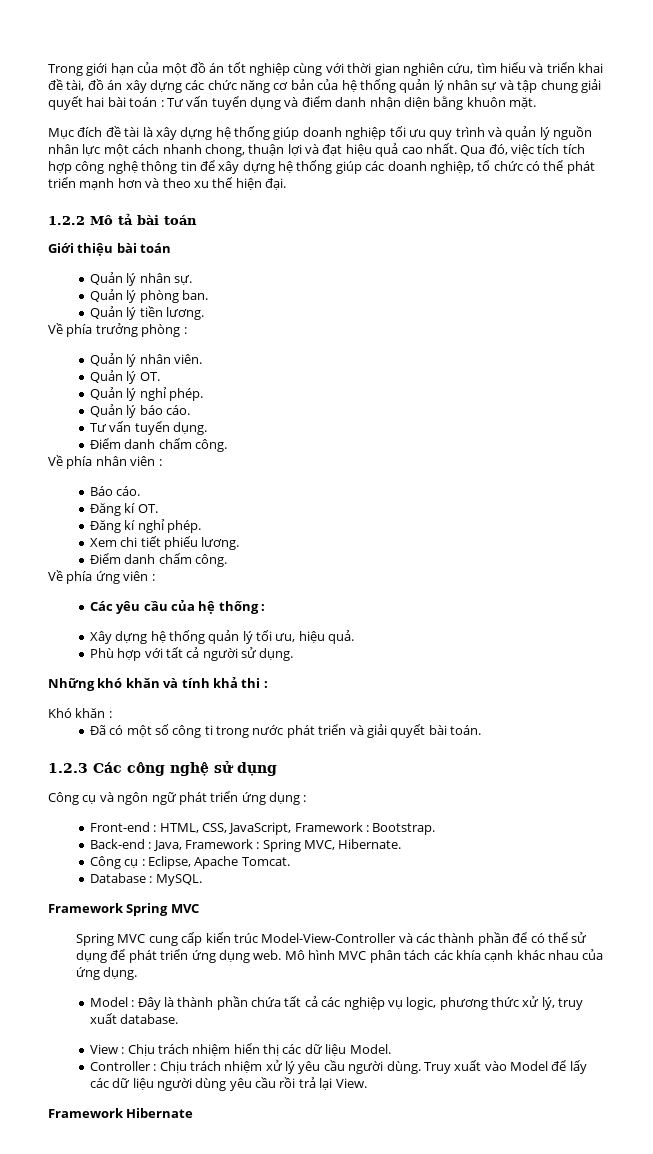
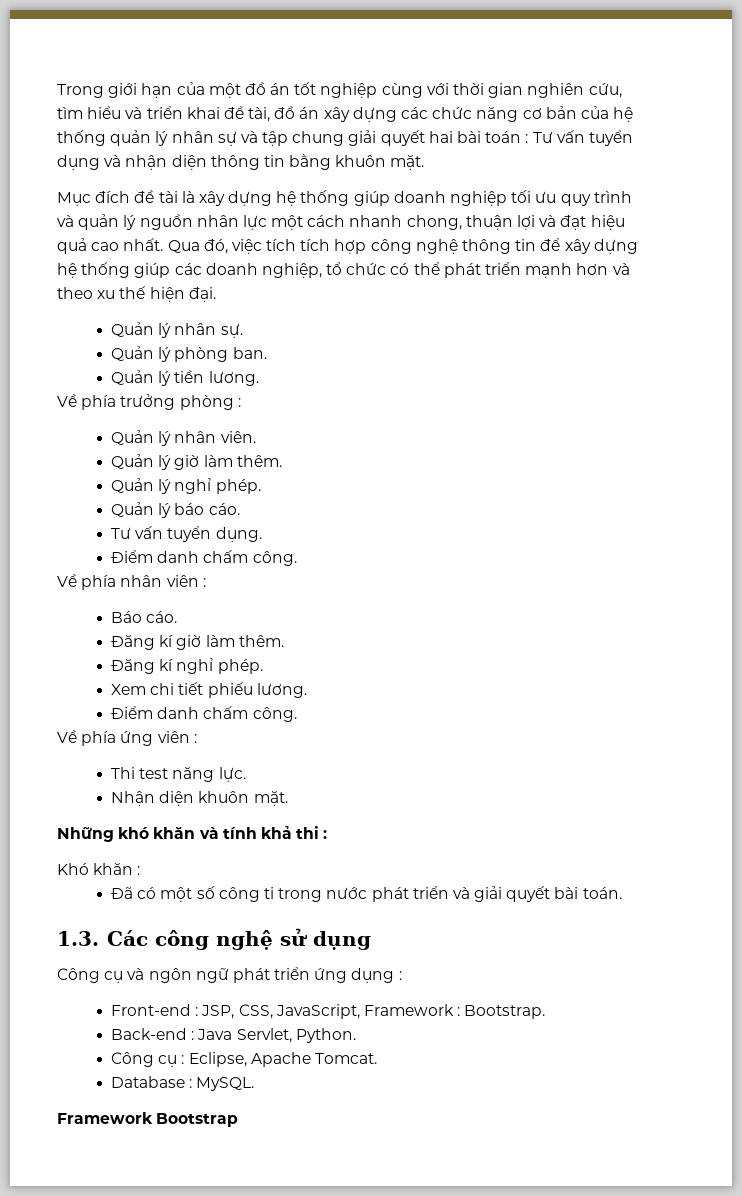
[301,96,430,109] điểm danh nhận diện -> [125,155,285,170] nhận diện thông tin
[48,213,197,225] [48,243,172,256] // 1.2.2 Mô tả bài toán // Giới thiệu bài toán -> (216, 294) none
[139,372,160,381] OT. -> [174,455,282,470] giờ làm thêm.
[137,504,158,513] OT. -> [176,635,284,650] giờ làm thêm.
[89,600,266,614] [89,630,355,644] [89,647,294,661] Các yêu cầu của hệ thống : // Xây dựng hệ thống quản lý tối ưu, hiệu quả. // Phù hợp với tất cả người sử dụng. -> [111,767,246,782] [111,791,288,806] Thi test năng lực. // Nhận diện khuôn mặt.
[48,763,88,773] 1.2.3 -> [57,931,99,946] 1.3.
[159,823,199,833] HTML, -> [201,1005,235,1019] JSP,
[152,839,402,852] Java, Framework : Spring MVC, Hibernate. -> [197,1028,356,1043] Java Servlet, Python.
[126,903,199,916] [76,932,588,946] [76,949,604,963] [76,967,138,980] [89,996,584,1010] [89,1013,179,1024] [89,1043,391,1056] [89,1060,587,1074] [89,1077,367,1091] [48,1108,194,1118] Spring MVC // Spring MVC cung cấp kiến trúc Model-View-Controller và các thành phần để có thể sử dụng để phát triển ứng dụng web. Mô hình MVC phân tách các khía cạnh khác nhau của ứng dụng. // Model : Đây là thành phần chứa tất cả các nghiệp vụ logic, phương thức xử lý, truy xuất database. // View : Chịu trách nhiệm hiển thị các dữ liệu Model. // Controller : Chịu trách nhiệm xử lý yêu cầu người dùng. Truy xuất vào Model để lấy các dữ liệu người dùng yêu cầu rồi trả lại View. // Framework Hibernate -> [156,1113,239,1127] Bootstrap

